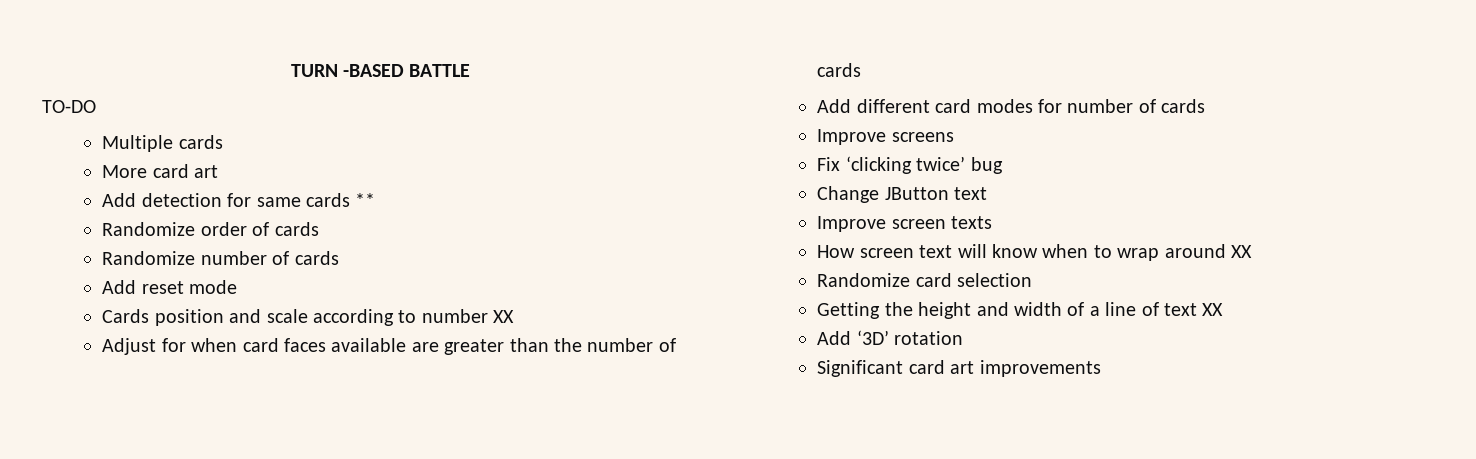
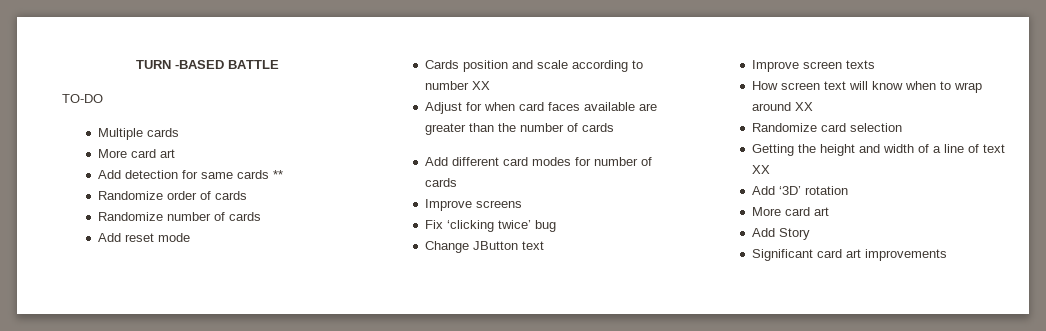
(964, 338) none -> [751,207,829,216] [751,228,810,240] // More card art // Add Story

